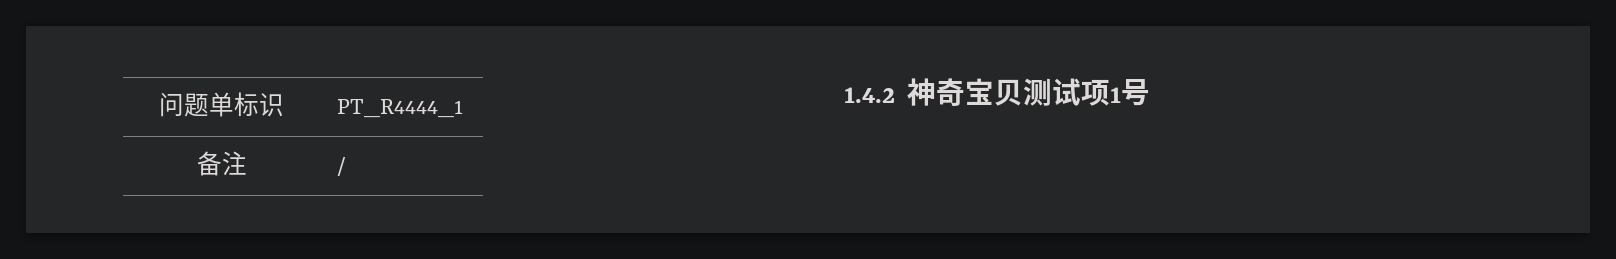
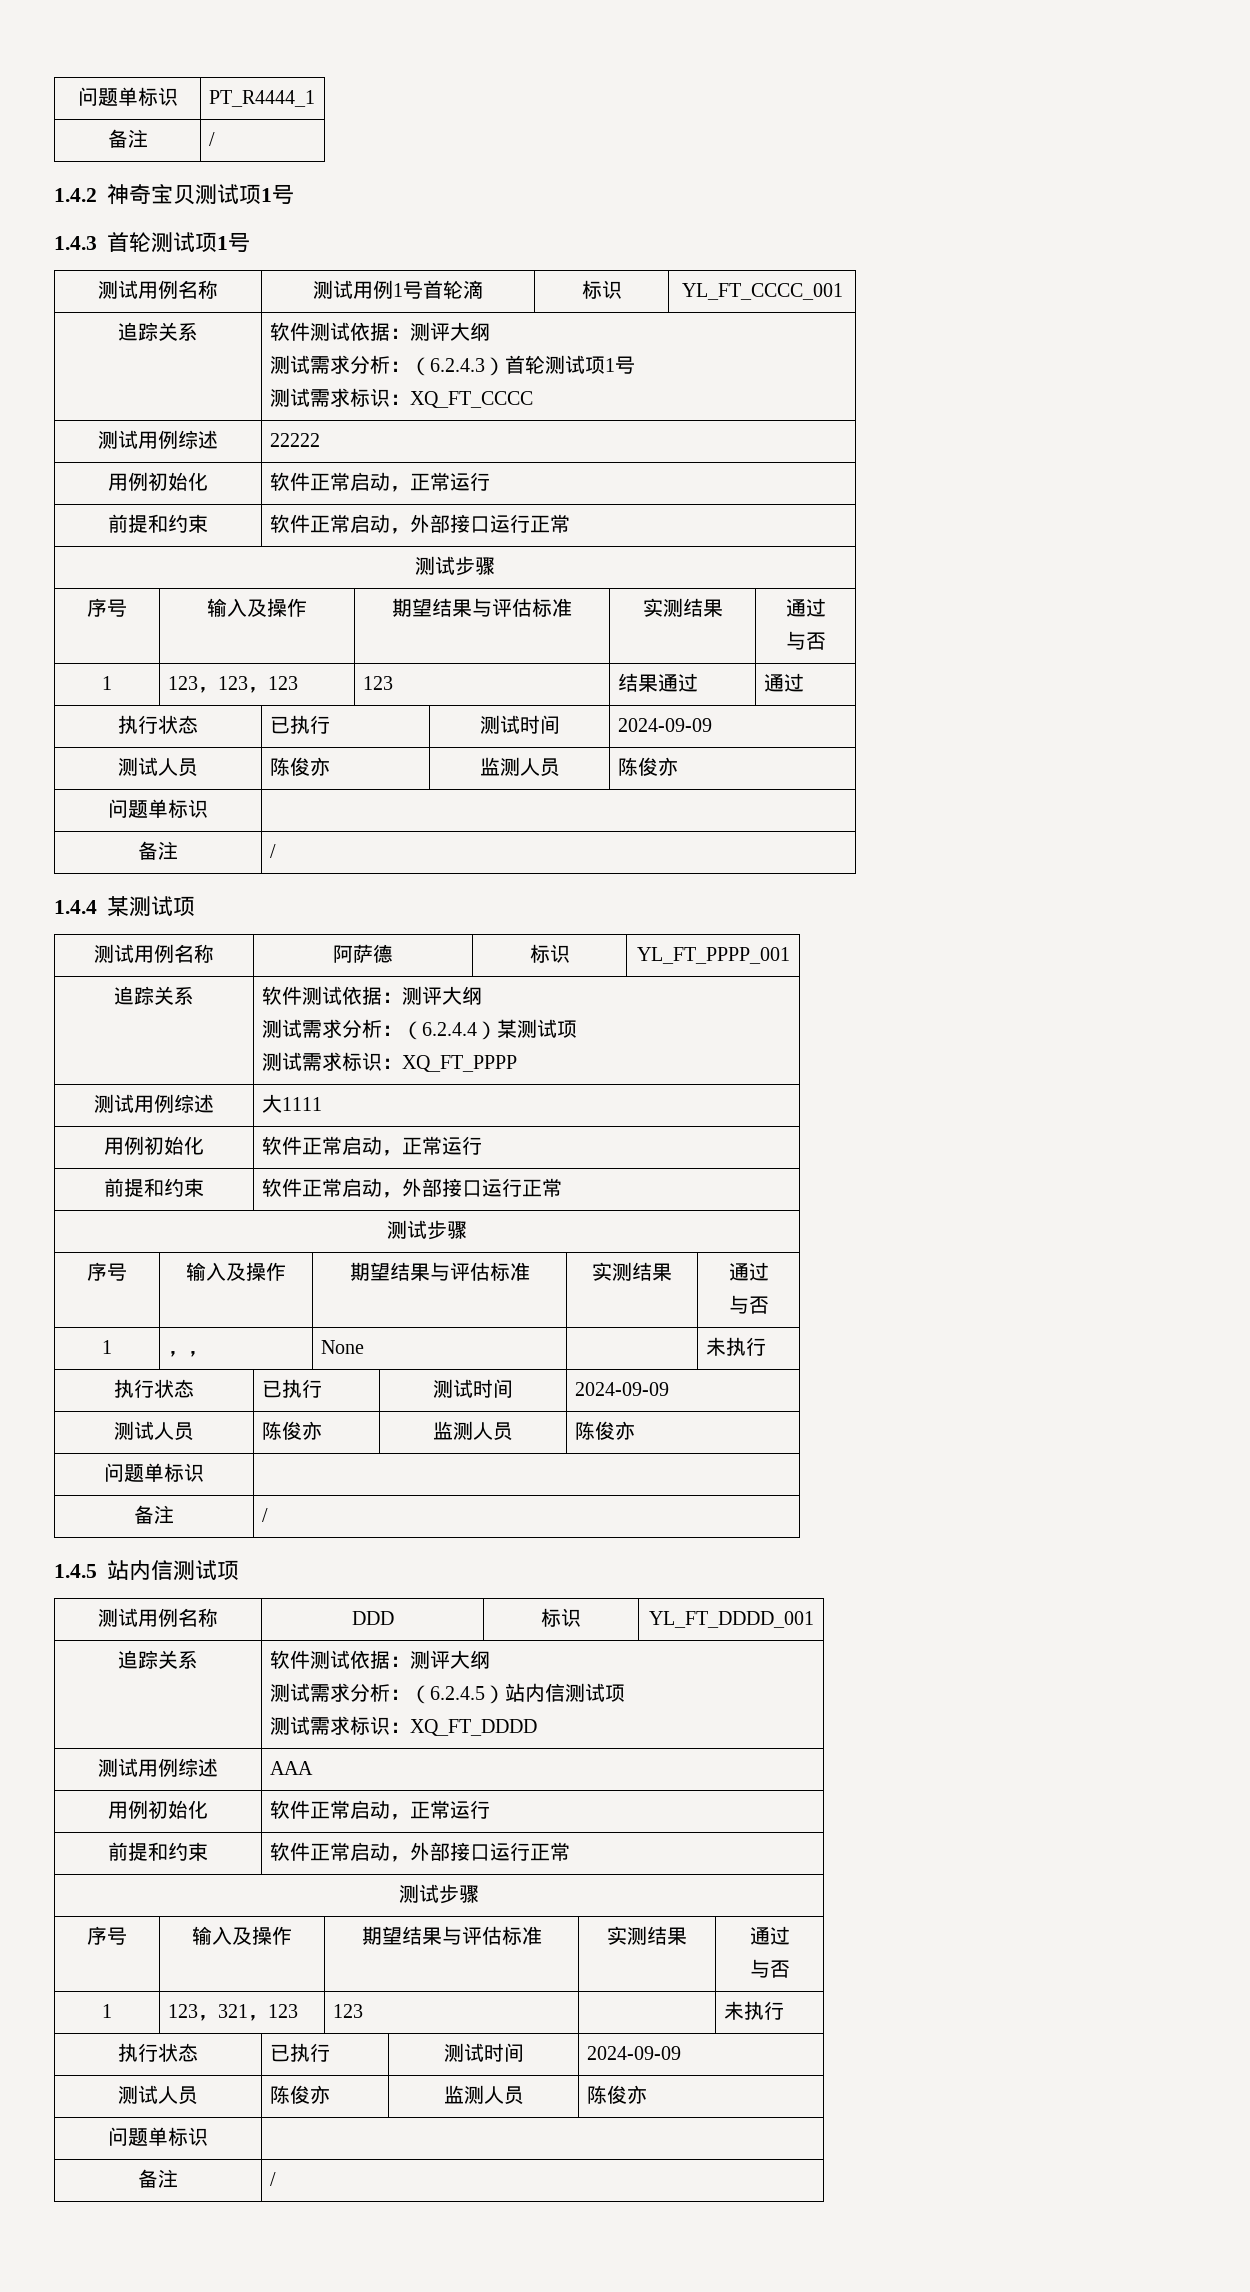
(1151, 92) none -> [54,232,250,253] [98,280,218,299] [313,280,483,299] [581,280,622,299] [681,283,843,300] [118,322,198,341] [269,322,490,341] [269,355,635,376] [269,388,533,408] [98,430,218,449] [269,433,320,447] [108,472,208,491] [269,472,490,492] [108,514,208,533] [269,514,570,534] [415,556,495,576] [87,598,127,617] [206,598,307,617] [392,598,572,617] [642,598,723,617] [785,598,826,617] [785,631,826,650] [102,676,112,690] [167,676,298,693] [362,676,393,690] [617,673,698,692] [763,673,804,692] [118,715,198,734] [269,715,330,734] [479,715,560,734] [617,718,712,732] [118,757,198,777] [269,757,330,776] [479,757,560,777] [617,757,678,776] [108,799,208,818] [138,841,178,860] [269,844,276,858] [54,896,195,917] [94,944,214,963] [333,944,393,963] [529,944,570,963] [636,947,790,964] [114,986,194,1005] [261,986,482,1005] [261,1019,577,1040] [261,1052,517,1072] [94,1094,214,1113] [261,1094,322,1113] [104,1136,204,1155] [261,1136,482,1156] [104,1178,204,1197] [261,1178,562,1198] [387,1220,467,1240] [87,1262,127,1281] [186,1262,286,1281] [349,1262,530,1281] [592,1262,672,1281] [728,1262,769,1281] [728,1295,769,1314] [102,1340,112,1354] [167,1351,208,1357] [320,1340,364,1354] [705,1337,766,1356] [114,1379,194,1398] [261,1379,322,1398] [433,1379,513,1398] [574,1382,669,1396] [114,1421,194,1441] [261,1421,322,1440] [433,1421,513,1441] [574,1421,635,1440] [104,1463,204,1482] [134,1505,174,1524] [261,1508,268,1522] [54,1560,239,1581] [98,1608,218,1627] [351,1611,394,1625] [541,1608,581,1627] [648,1611,814,1628] [118,1650,198,1669] [269,1650,490,1669] [269,1683,625,1704] [269,1716,537,1736] [98,1758,218,1777] [269,1761,313,1775] [108,1800,208,1819] [269,1800,490,1820] [108,1842,208,1861] [269,1842,570,1862] [399,1884,479,1904] [87,1926,127,1945] [191,1926,292,1945] [361,1926,542,1945] [607,1926,687,1945] [749,1926,790,1945] [749,1959,790,1978] [102,2004,112,2018] [167,2004,298,2021] [332,2004,363,2018] [723,2001,784,2020] [118,2043,198,2062] [269,2043,330,2062] [443,2043,524,2062] [586,2046,681,2060] [118,2085,198,2105] [269,2085,330,2104] [443,2085,524,2105] [586,2085,647,2104] [108,2127,208,2146] [138,2169,178,2188] [269,2172,276,2186] // 1.4.3首轮测试项1号 // 测试用例名称 | 测试用例1号首轮滴 | 标识 | YL_FT_CCCC_001 // 追踪关系 | 软件测试依据：测评大纲 // 测试需求分析：（6.2.4.3）首轮测试项1号 // 测试需求标识：XQ_FT_CCCC // 测试用例综述 | 22222 // 用例初始化 | 软件正常启动，正常运行 // 前提和约束 | 软件正常启动，外部接口运行正常 // 测试步骤 // 序号 | 输入及操作 | 期望结果与评估标准 | 实测结果 | 通过 // 与否 // 1 | 123，123，123 | 123 | 结果通过 | 通过 // 执行状态 | 已执行 | 测试时间 | 2024-09-09 // 测试人员 | 陈俊亦 | 监测人员 | 陈俊亦 // 问题单标识 | // 备注 | / // 1.4.4某测试项 // 测试用例名称 | 阿萨德 | 标识 | YL_FT_PPPP_001 // 追踪关系 | 软件测试依据：测评大纲 // 测试需求分析：（6.2.4.4）某测试项 // 测试需求标识：XQ_FT_PPPP // 测试用例综述 | 大1111 // 用例初始化 | 软件正常启动，正常运行 // 前提和约束 | 软件正常启动，外部接口运行正常 // 测试步骤 // 序号 | 输入及操作 | 期望结果与评估标准 | 实测结果 | 通过 // 与否 // 1 | ，， | None | | 未执行 // 执行状态 | 已执行 | 测试时间 | 2024-09-09 // 测试人员 | 陈俊亦 | 监测人员 | 陈俊亦 // 问题单标识 | // 备注 | / // 1.4.5站内信测试项 // 测试用例名称 | DDD | 标识 | YL_FT_DDDD_001 // 追踪关系 | 软件测试依据：测评大纲 // 测试需求分析：（6.2.4.5）站内信测试项 // 测试需求标识：XQ_FT_DDDD // 测试用例综述 | AAA // 用例初始化 | 软件正常启动，正常运行 // 前提和约束 | 软件正常启动，外部接口运行正常 // 测试步骤 // 序号 | 输入及操作 | 期望结果与评估标准 | 实测结果 | 通过 // 与否 // 1 | 123，321，123 | 123 | | 未执行 // 执行状态 | 已执行 | 测试时间 | 2024-09-09 // 测试人员 | 陈俊亦 | 监测人员 | 陈俊亦 // 问题单标识 | // 备注 | /

